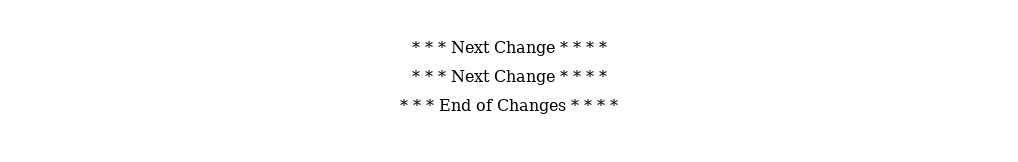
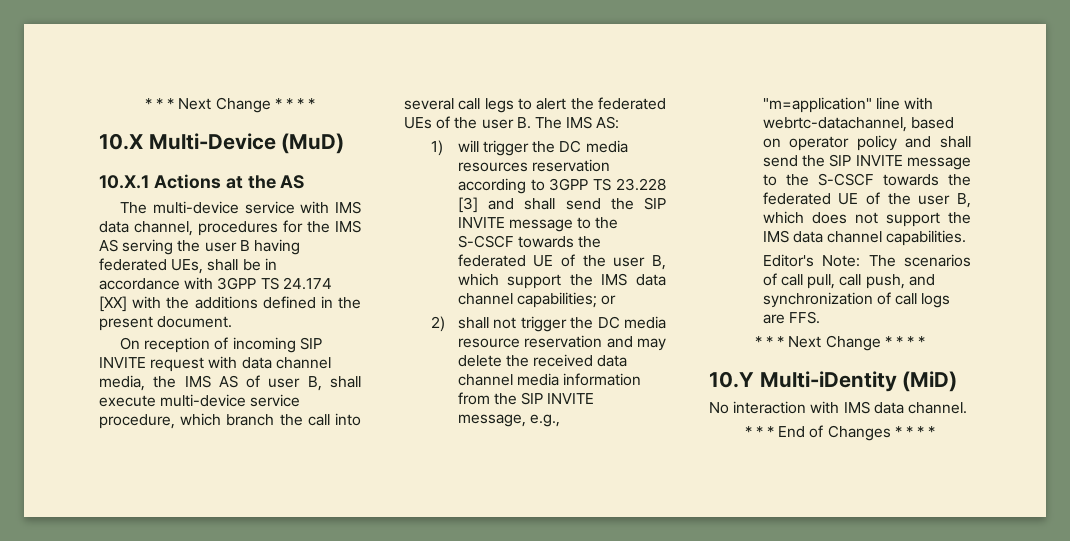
[411,41,607,56] [411,70,607,85] * * * Next Change * * * * // * * * Next Change * * * * -> [144,97,316,113] [99,133,345,154] [99,174,305,189] [119,201,361,214] [99,220,361,236] [99,239,300,255] [99,258,277,274] [99,277,332,290] [99,296,361,312] [99,316,233,331] [119,337,322,353] [99,356,331,372] [99,375,361,391] [99,394,301,407] [99,413,361,429] [404,97,666,113] [404,116,620,129] [430,140,628,156] [457,159,611,172] [457,178,666,194] [457,197,666,213] [457,217,619,232] [457,235,602,248] [457,254,666,270] [457,273,666,289] [457,292,617,308] [430,316,666,332] [457,335,666,351] [457,354,628,367] [457,373,642,386] [457,392,595,405] [457,414,561,427] [762,97,934,113] [762,117,955,132] [762,135,971,151] [762,154,971,170] [762,173,971,186] [762,192,971,208] [762,211,971,227] [762,230,967,246] [762,254,971,267] [762,273,935,289] [762,292,951,308] [762,311,821,324] [754,335,926,351] [709,371,958,392] [709,401,967,414] * * * Next Change * * * * // 10.X Multi-Device (MuD) // 10.X.1 Actions at the AS // The multi-device service with IMS data channel, procedures for the IMS AS serving the user B having federated UEs, shall be in accordance with 3GPP TS 24.174 [XX] with the additions defined in the present document. // On reception of incoming SIP INVITE request with data channel media, the IMS AS of user B, shall execute multi-device service procedure, which branch the call into several call legs to alert the federated UEs of the user B. The IMS AS: // 1) will trigger the DC media resources reservation according to 3GPP TS 23.228 [3] and shall send the SIP INVITE message to the S-CSCF towards the federated UE of the user B, which support the IMS data channel capabilities; or // 2) shall not trigger the DC media resource reservation and may delete the received data channel media information from the SIP INVITE message, e.g., "m=application" line with webrtc-datachannel, based on operator policy and shall send the SIP INVITE message to the S-CSCF towards the federated UE of the user B, which does not support the IMS data channel capabilities. // Editor's Note: The scenarios of call pull, call push, and synchronization of call logs are FFS. // * * * Next Change * * * * // 10.Y Multi-iDentity (MiD) // No interaction with IMS data channel.

